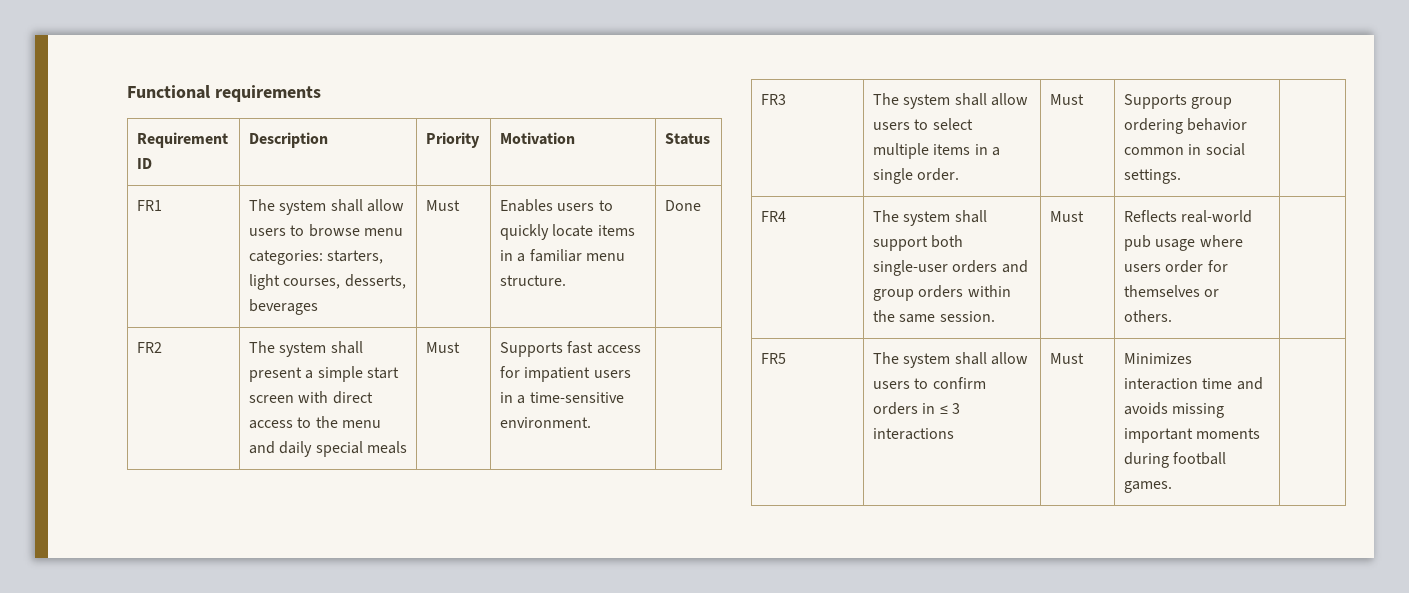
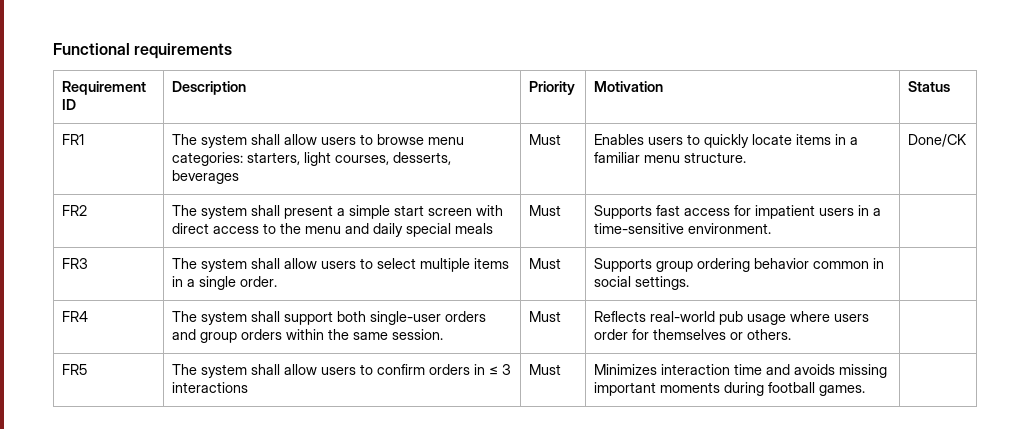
[664,200,701,211] Done -> [907,134,967,147] Done/CK

